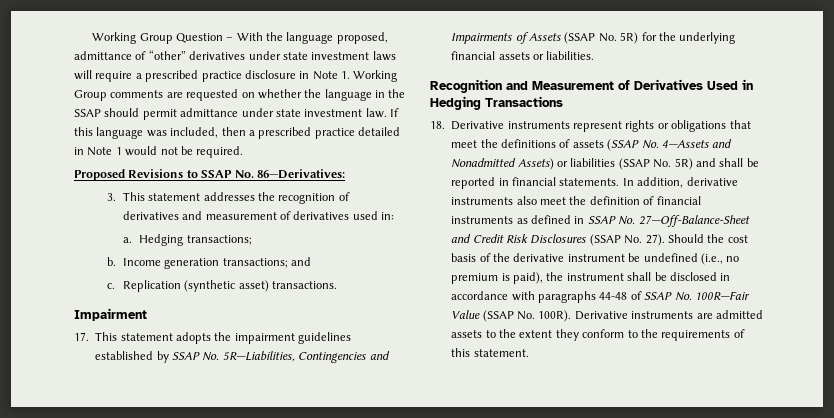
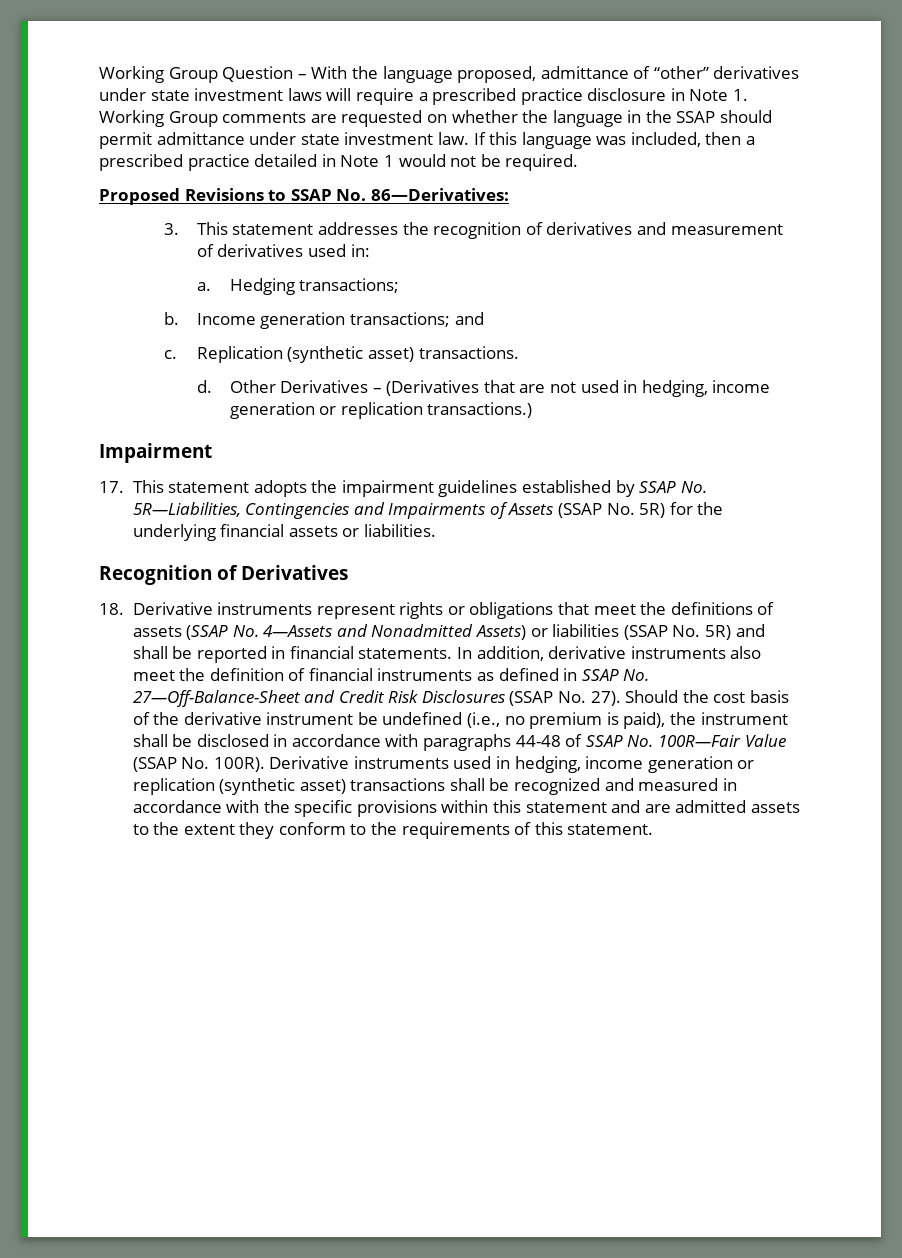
(338, 285) none -> [196,380,771,397] [229,402,533,419] // d. Other Derivatives – (Derivatives that are not used in hedging, income generation or replication transactions.)
[506,81,614,90] and Measurement -> (212, 575) none
[707,79,753,90] [430,96,563,110] Used in Hedging Transactions -> (348, 572) none
(694, 315) none -> [453,756,755,773] [132,778,737,795] [132,800,641,817] used in hedging, income generation or replication (synthetic asset) transactions shall be recognized and measured in accordance with the specific provisions within this statement and

